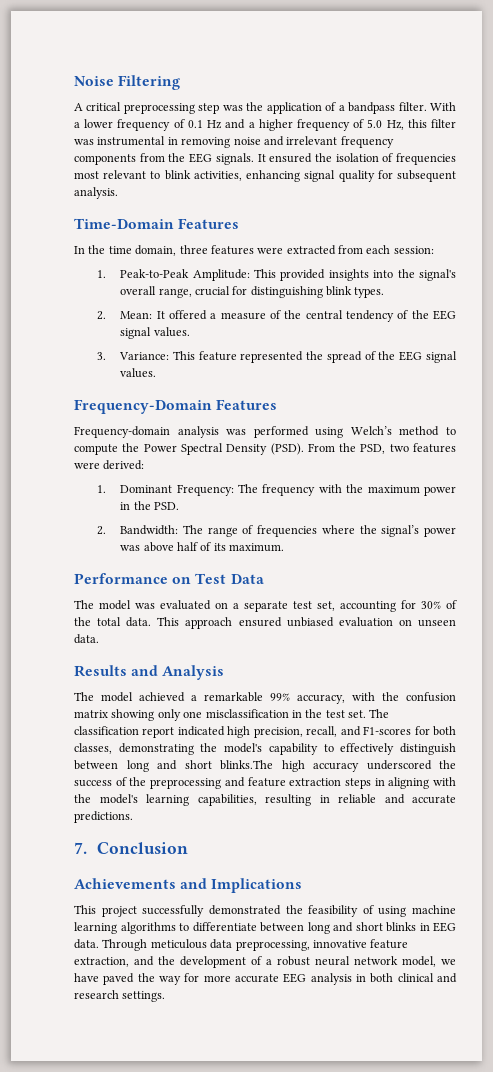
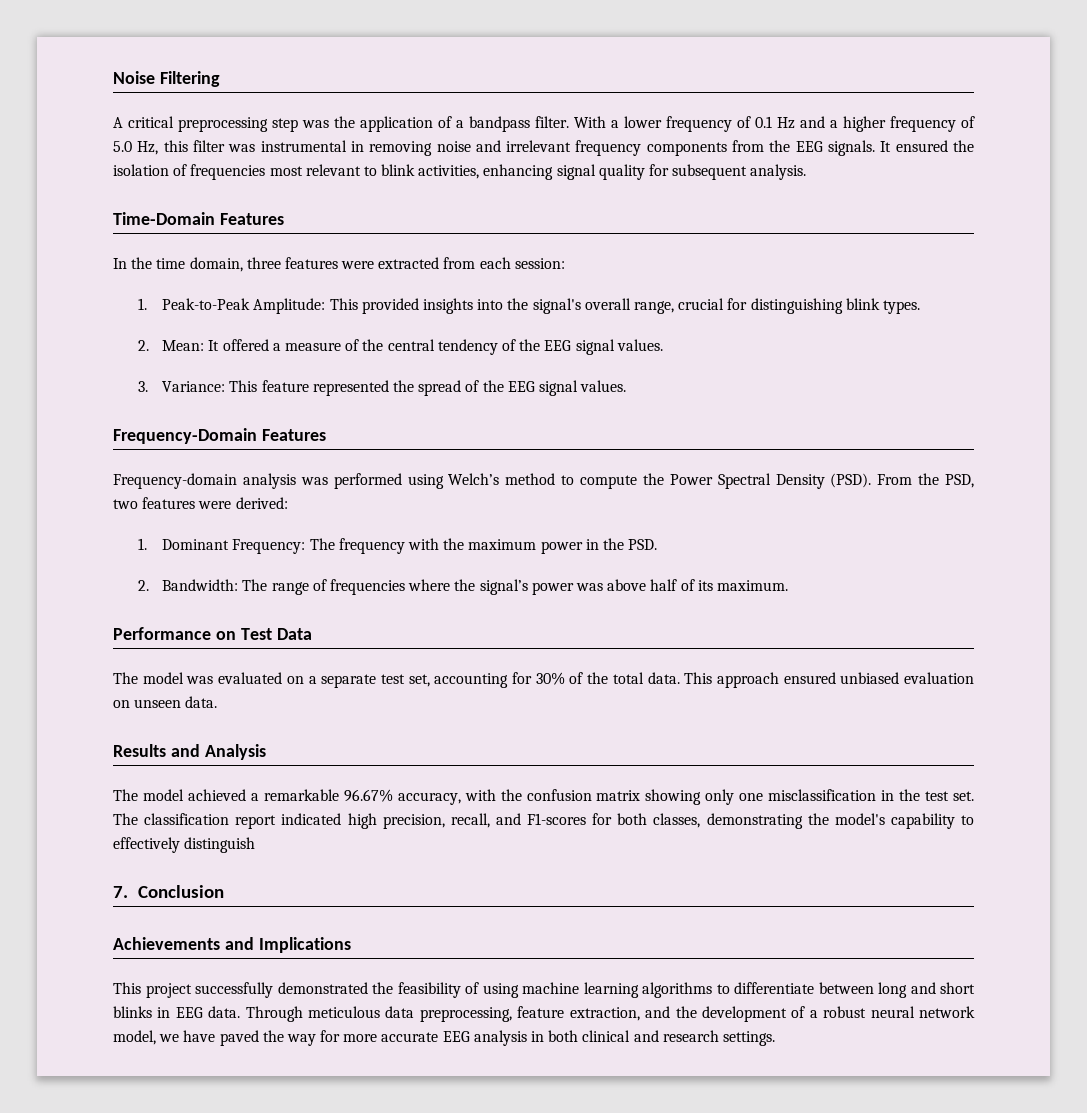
[270,693,290,701] 99% -> [343,789,393,802] 96.67%
[74,760,456,772] [74,777,456,789] [74,794,456,806] [74,811,133,823] between long and short blinks.The high accuracy underscored the success of the preprocessing and feature extraction steps in aligning with the model's learning capabilities, resulting in reliable and accurate predictions. -> (256, 845) none
[312,940,367,948] innovative -> (512, 1014) none

